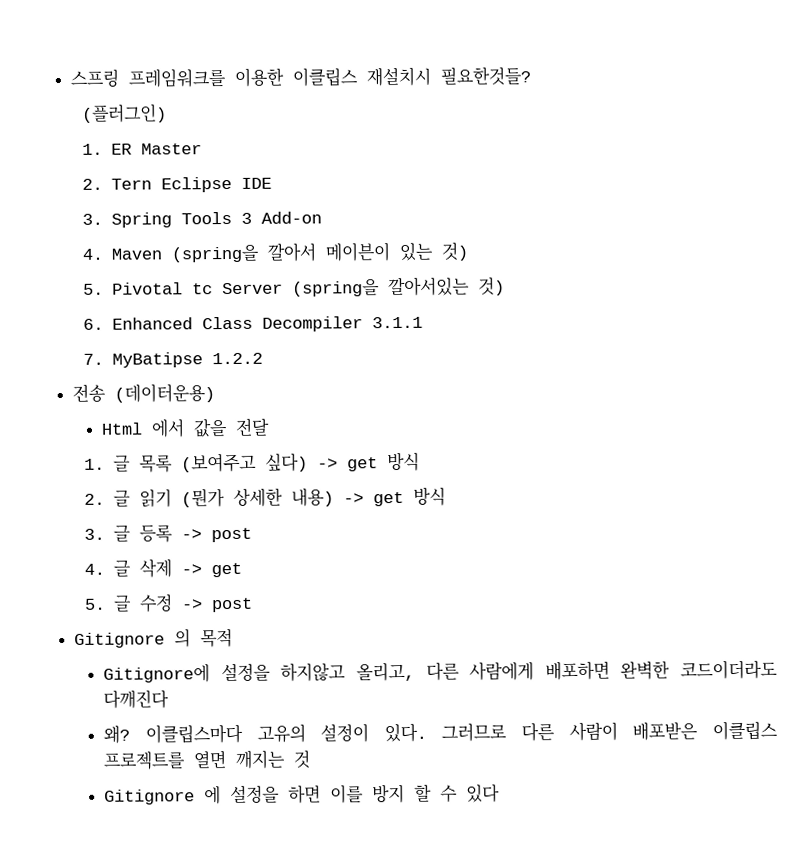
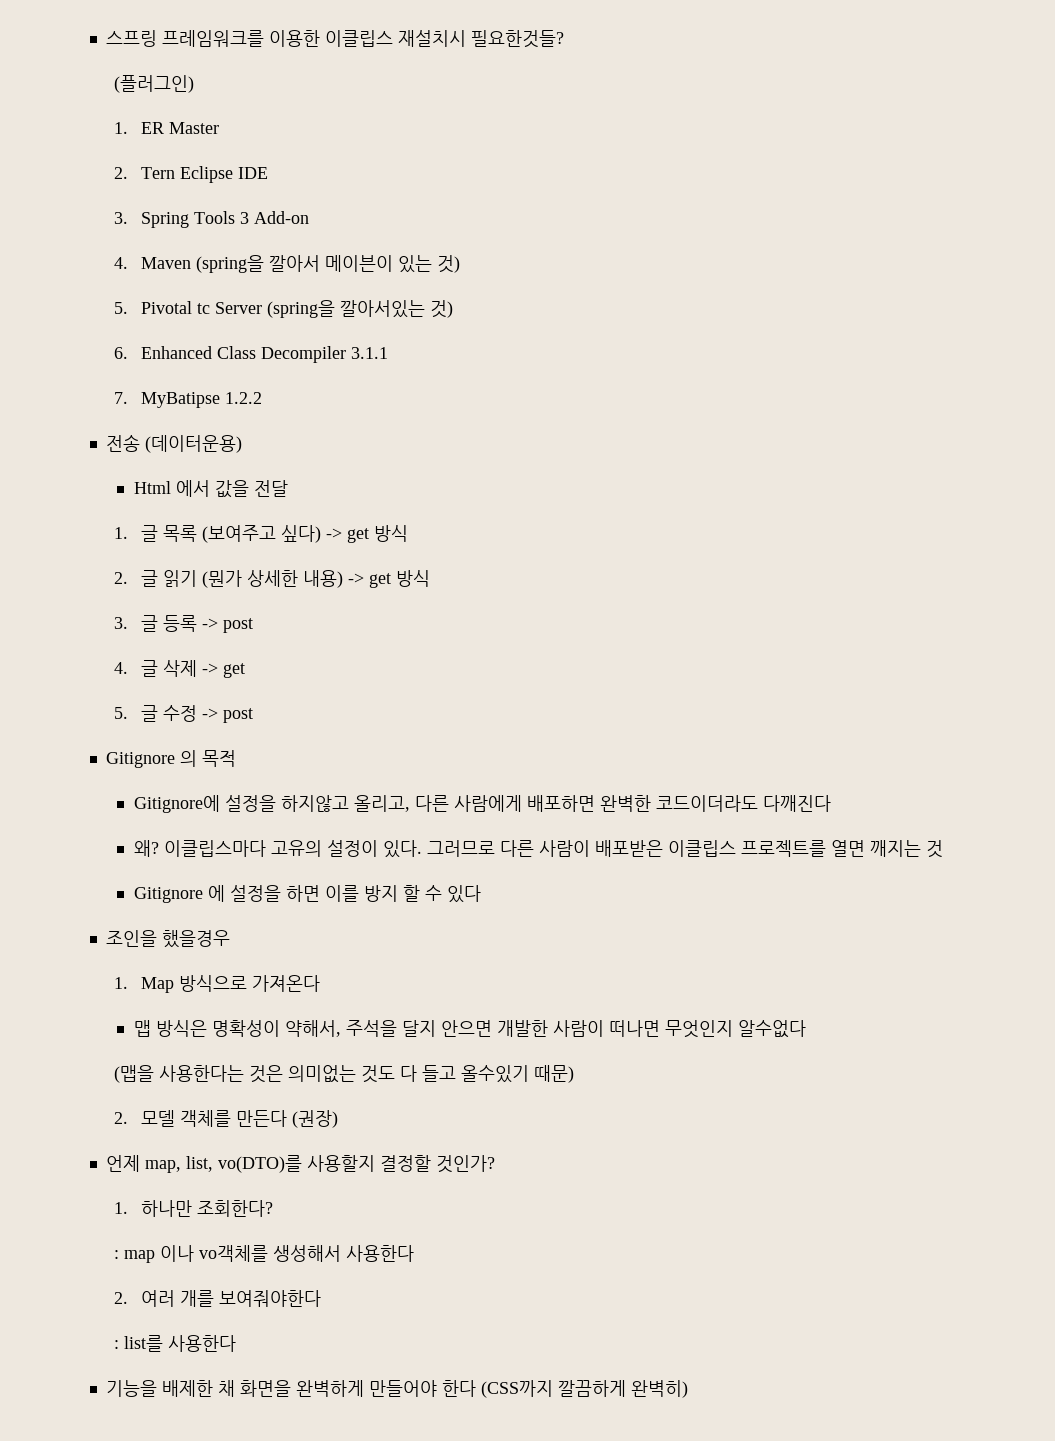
(501, 793) none -> [106,930,231,948] [113,975,321,993] [133,1020,806,1038] [113,1065,574,1083] [113,1110,339,1128] [106,1155,496,1173] [113,1200,274,1217] [113,1245,414,1263] [113,1290,322,1307] [113,1335,236,1352] [106,1380,689,1398] // 조인을 했을경우 // 1. Map 방식으로 가져온다 // 맵 방식은 명확성이 약해서, 주석을 달지 안으면 개발한 사람이 떠나면 무엇인지 알수없다 // (맵을 사용한다는 것은 의미없는 것도 다 들고 올수있기 때문) // 2. 모델 객체를 만든다 (권장) // 언제 map, list, vo(DTO)를 사용할지 결정할 것인가? // 1. 하나만 조회한다? // : map 이나 vo객체를 생성해서 사용한다 // 2. 여러 개를 보여줘야한다 // : list를 사용한다 // 기능을 배제한 채 화면을 완벽하게 만들어야 한다 (CSS까지 깔끔하게 완벽히)

